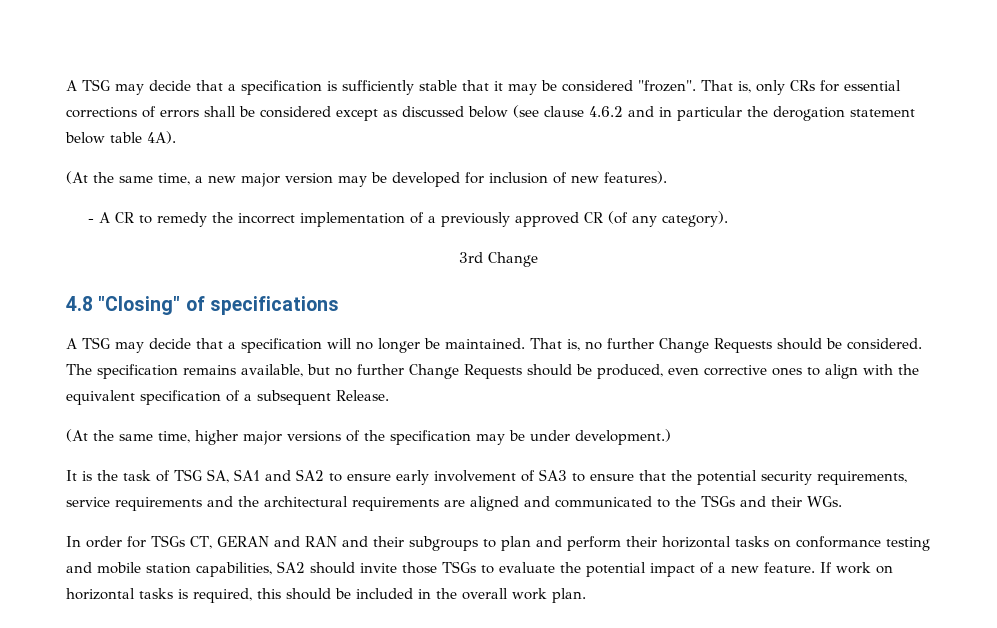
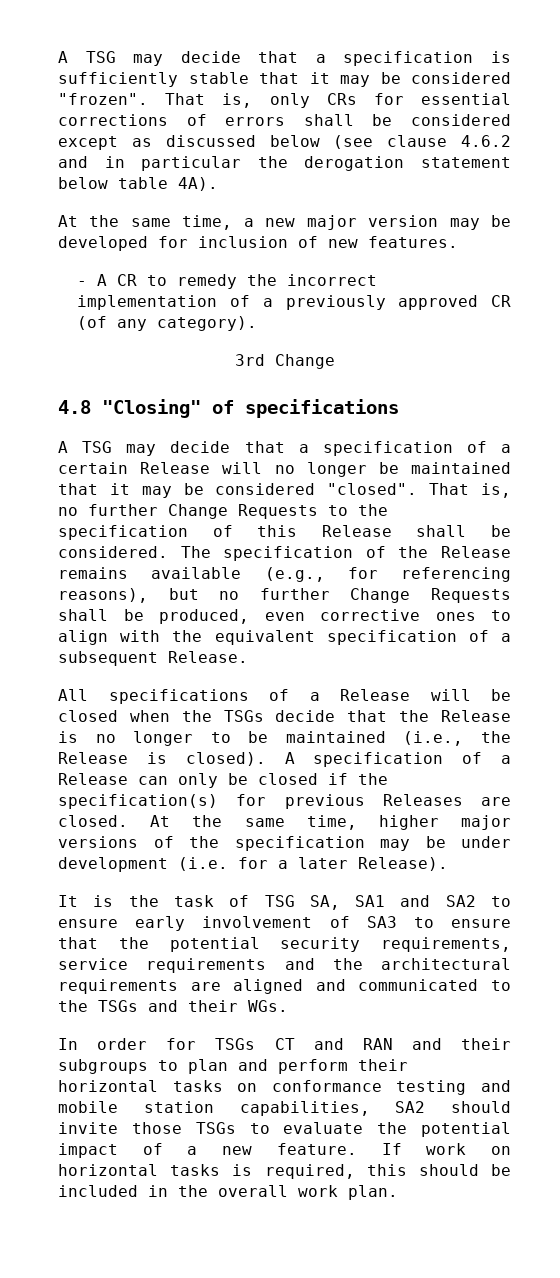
[66,171,88,184] (At -> [58,215,78,227] At
[604,171,667,184] features). -> [368,236,458,248] features.
[327,338,525,353] will no longer be maintained. -> [466,441,511,453] [58,462,511,477] [58,483,418,498] of a certain Release will no longer be maintained that it may be considered "closed".
[777,338,922,350] [66,364,303,379] should be considered. The specification remains available, -> [328,504,388,516] [58,525,512,540] [58,546,512,561] [58,567,511,582] [58,588,148,603] to the specification of this Release shall be considered. The specification of the Release remains available (e.g., for referencing reasons),
[527,364,572,376] should -> [58,609,108,621] shall
[66,429,88,442] (At -> [58,689,511,704] [58,710,511,722] [58,731,511,746] [58,752,511,767] [58,773,388,788] [58,794,511,809] [58,815,171,827] All specifications of a Release will be closed when the TSGs decide that the Release is no longer to be maintained (i.e., the Release is closed). A specification of a Release can only be closed if the specification(s) for previous Releases are closed. At
[575,429,671,445] development.) -> [58,857,448,872] development (i.e. for a later Release).
[190,536,269,549] CT, GERAN -> [274,1038,295,1050] CT

